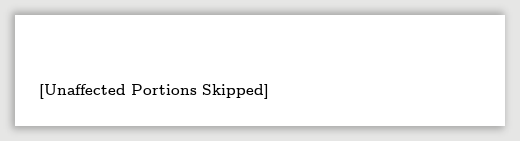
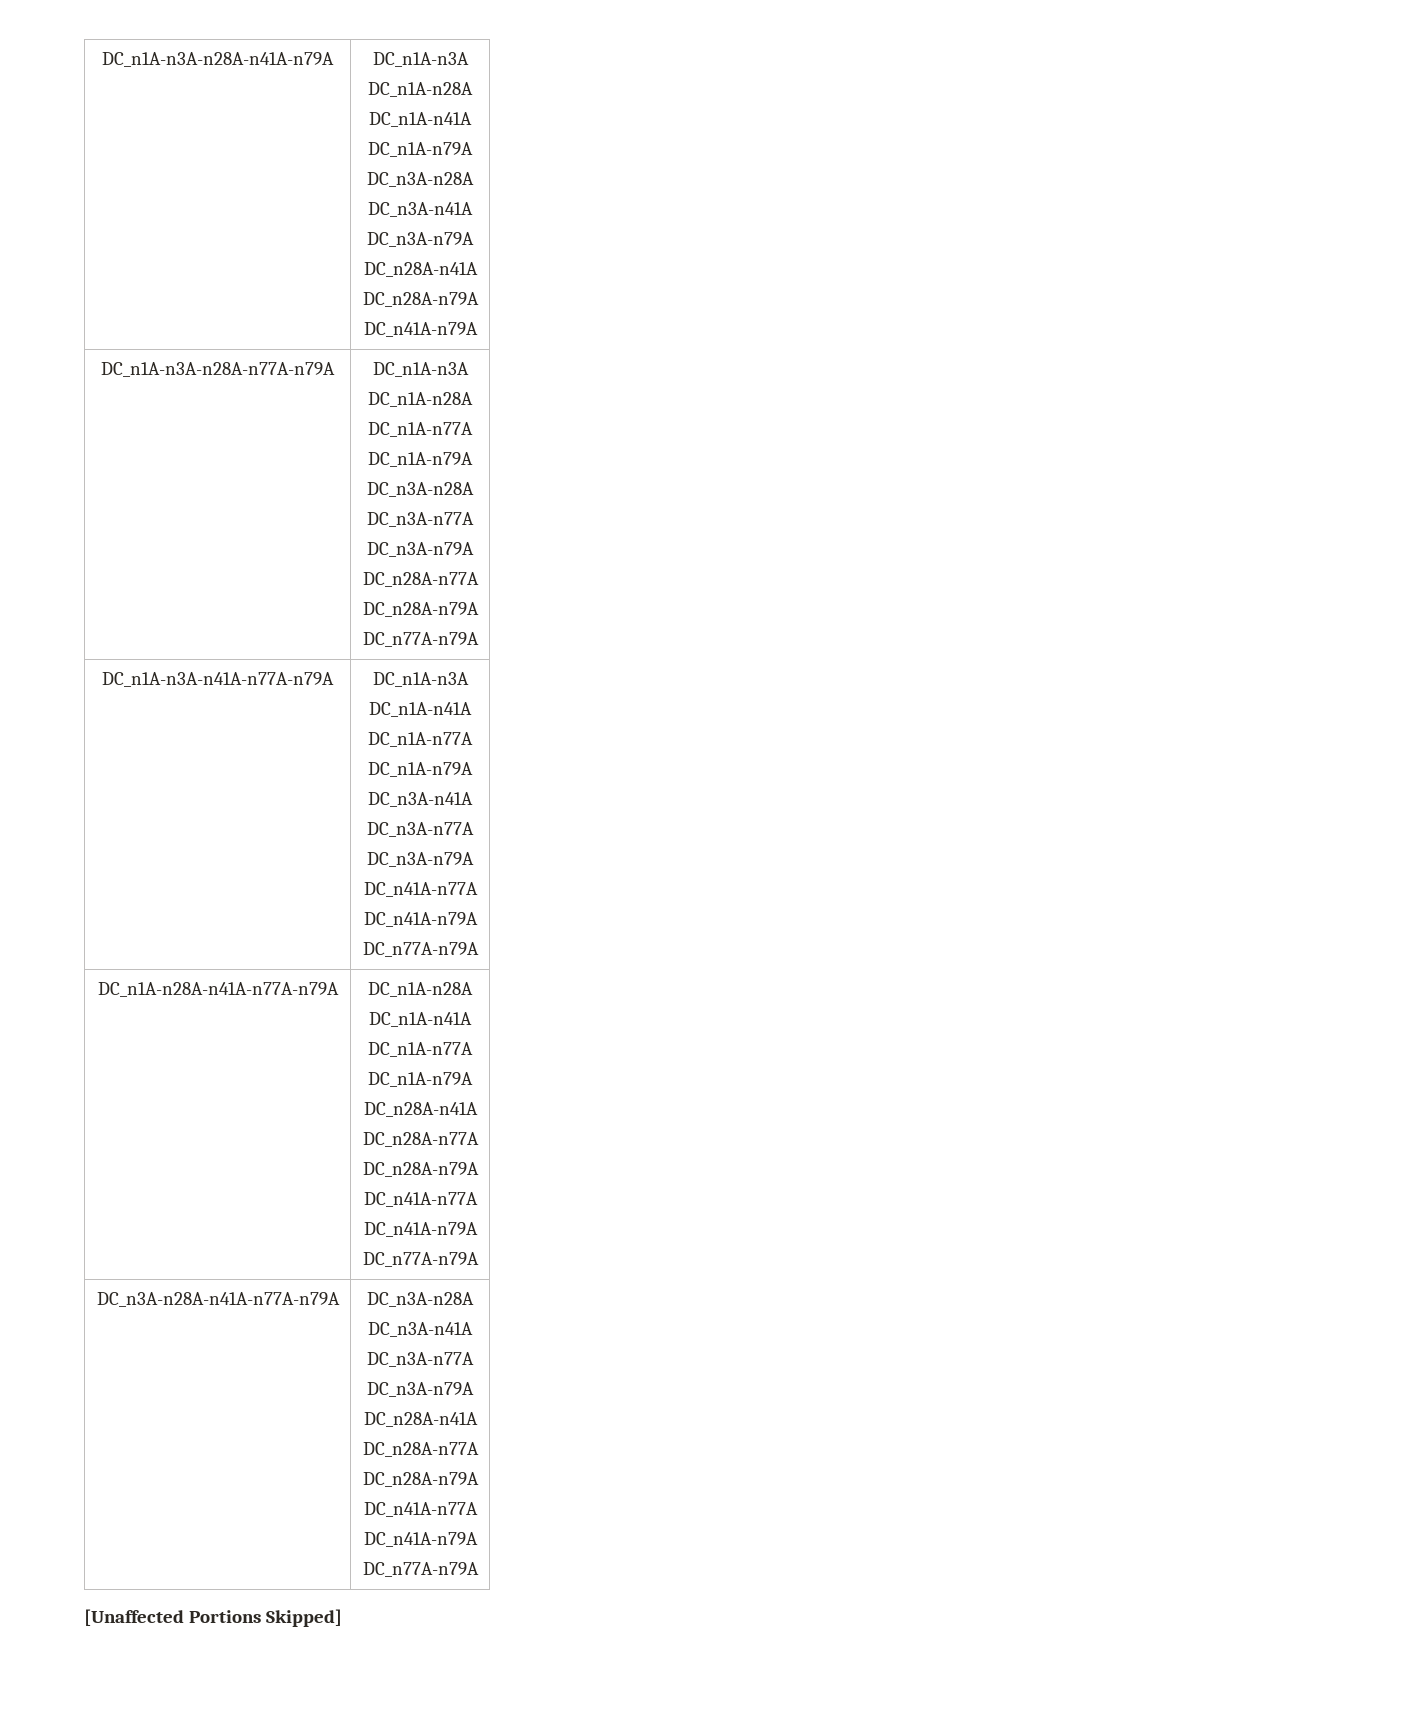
(39, 91) none -> [102,52,334,67] [372,52,469,67] [368,82,473,97] [369,112,472,127] [368,142,473,157] [367,172,474,187] [368,202,473,217] [367,232,474,247] [363,262,478,277] [362,292,479,307] [363,322,478,337] [101,362,335,377] [372,362,469,377] [368,392,473,407] [368,422,473,437] [368,452,473,467] [367,482,474,497] [367,512,474,527] [367,542,474,557] [362,572,479,587] [362,602,479,617] [362,632,479,647] [102,672,334,687] [372,672,469,687] [369,702,472,717] [368,732,473,747] [368,762,473,777] [368,792,473,807] [367,822,474,837] [367,852,474,867] [363,882,478,897] [363,912,478,927] [362,942,479,957] [97,982,339,997] [368,982,473,997] [369,1012,472,1027] [368,1042,473,1057] [368,1072,473,1087] [363,1102,478,1117] [362,1132,479,1147] [362,1162,479,1177] [363,1192,478,1207] [363,1222,478,1237] [362,1252,479,1267] [96,1292,340,1307] [367,1292,474,1307] [368,1322,473,1337] [367,1352,474,1367] [367,1382,474,1397] [363,1412,478,1427] [362,1442,479,1457] [362,1472,479,1487] [363,1502,478,1517] [363,1532,478,1547] [362,1562,479,1577] DC_n1A-n3A-n28A-n41A-n79A | DC_n1A-n3A // DC_n1A-n28A // DC_n1A-n41A // DC_n1A-n79A // DC_n3A-n28A // DC_n3A-n41A // DC_n3A-n79A // DC_n28A-n41A // DC_n28A-n79A // DC_n41A-n79A // DC_n1A-n3A-n28A-n77A-n79A | DC_n1A-n3A // DC_n1A-n28A // DC_n1A-n77A // DC_n1A-n79A // DC_n3A-n28A // DC_n3A-n77A // DC_n3A-n79A // DC_n28A-n77A // DC_n28A-n79A // DC_n77A-n79A // DC_n1A-n3A-n41A-n77A-n79A | DC_n1A-n3A // DC_n1A-n41A // DC_n1A-n77A // DC_n1A-n79A // DC_n3A-n41A // DC_n3A-n77A // DC_n3A-n79A // DC_n41A-n77A // DC_n41A-n79A // DC_n77A-n79A // DC_n1A-n28A-n41A-n77A-n79A | DC_n1A-n28A // DC_n1A-n41A // DC_n1A-n77A // DC_n1A-n79A // DC_n28A-n41A // DC_n28A-n77A // DC_n28A-n79A // DC_n41A-n77A // DC_n41A-n79A // DC_n77A-n79A // DC_n3A-n28A-n41A-n77A-n79A | DC_n3A-n28A // DC_n3A-n41A // DC_n3A-n77A // DC_n3A-n79A // DC_n28A-n41A // DC_n28A-n77A // DC_n28A-n79A // DC_n41A-n77A // DC_n41A-n79A // DC_n77A-n79A //

